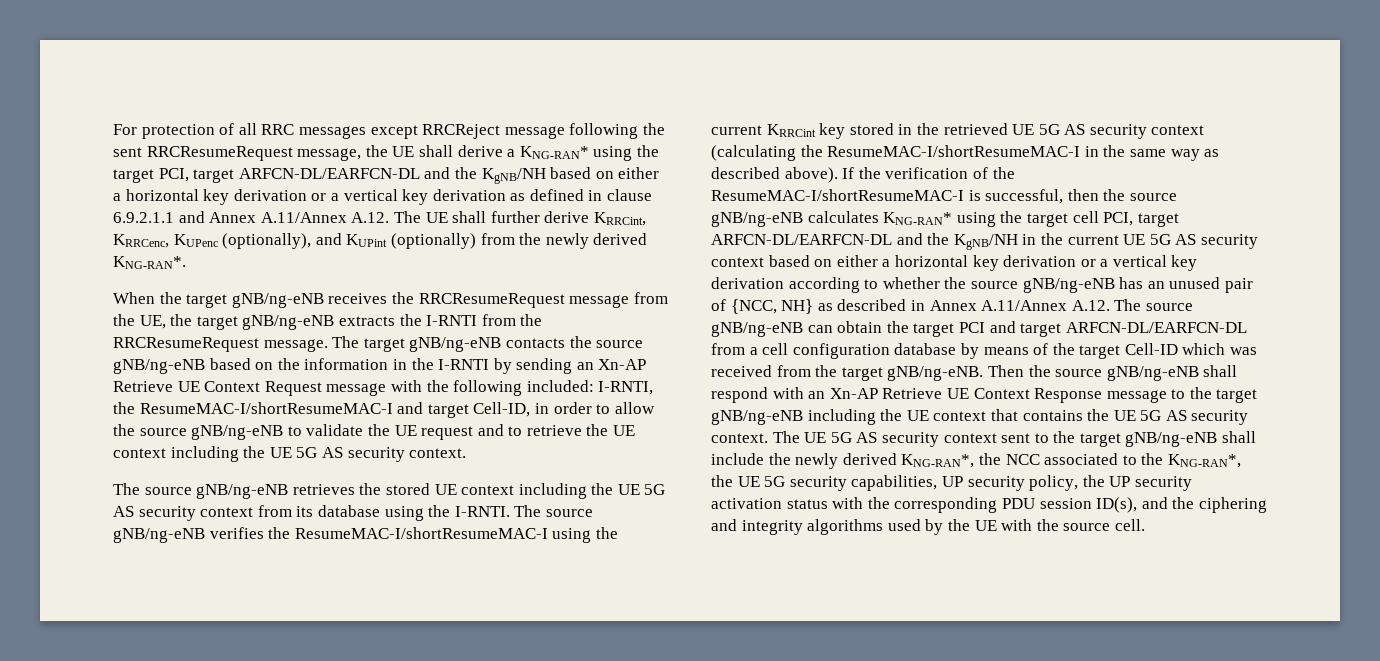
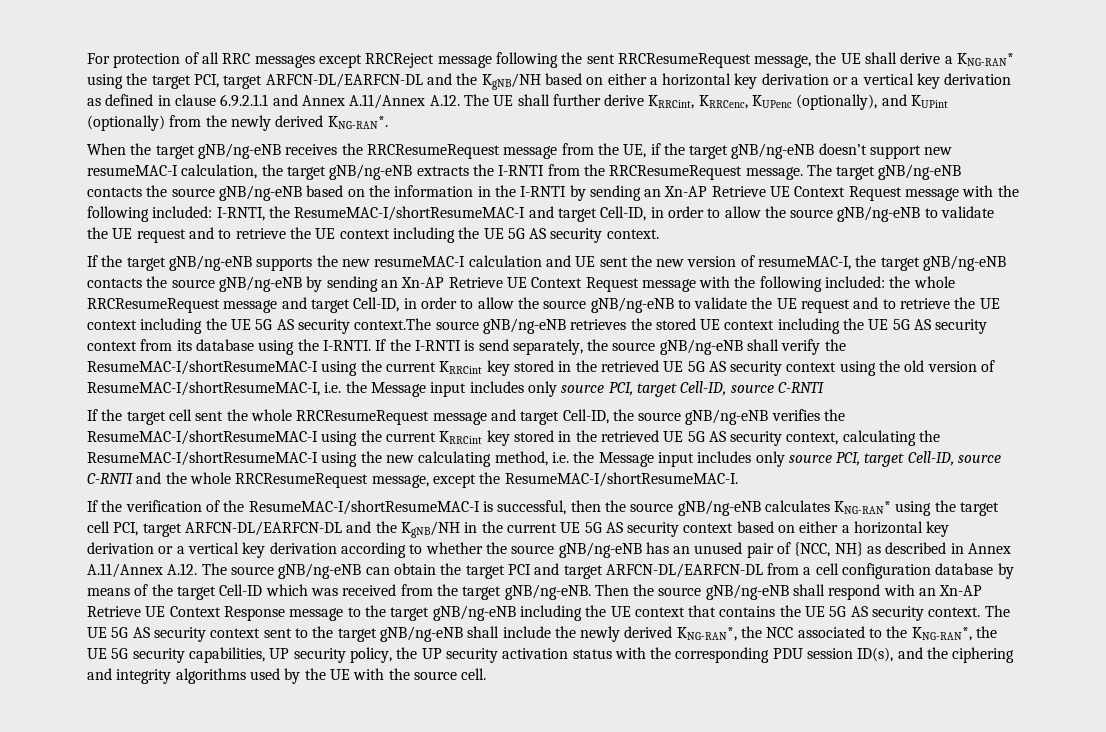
(166, 322) none -> [650,143,953,159] [87,164,258,179] if the target gNB/ng-eNB doesn’t support new resumeMAC-I calculation,
[113,483,140,495] The -> [87,255,1007,271] [87,276,955,292] [87,297,1000,313] [87,318,432,334] If the target gNB/ng-eNB supports the new resumeMAC-I calculation and UE sent the new version of resumeMAC-I, the target gNB/ng-eNB contacts the source gNB/ng-eNB by sending an Xn-AP Retrieve UE Context Request message with the following included: the whole RRCResumeRequest message and target Cell-ID, in order to allow the source gNB/ng-eNB to validate the UE request and to retrieve the UE context including the UE 5G AS security context.The
[514,505,542,517] The -> [375,339,846,355] [87,360,996,376] [87,381,824,397] [87,409,634,425] If the I-RNTI is send separately, the source gNB/ng-eNB shall verify the ResumeMAC-I/shortResumeMAC-I using the current KRRCint key stored in the retrieved UE 5G AS security context using the old version of ResumeMAC-I/shortResumeMAC-I, i.e. the Message input includes only source PCI, target Cell-ID, source C-RNTI // If the target cell sent the whole RRCResumeRequest message and target Cell-ID, the
[1151,125,1205,135] [711,145,1220,161] [711,167,838,183] context (calculating the ResumeMAC-I/shortResumeMAC-I in the same way as described above). -> [786,430,941,446] [87,451,1002,467] [87,472,738,488] context, calculating the ResumeMAC-I/shortResumeMAC-I using the new calculating method, i.e. the Message input includes only source PCI, target Cell-ID, source C-RNTI and the whole RRCResumeRequest message, except the ResumeMAC-I/shortResumeMAC-I. //

